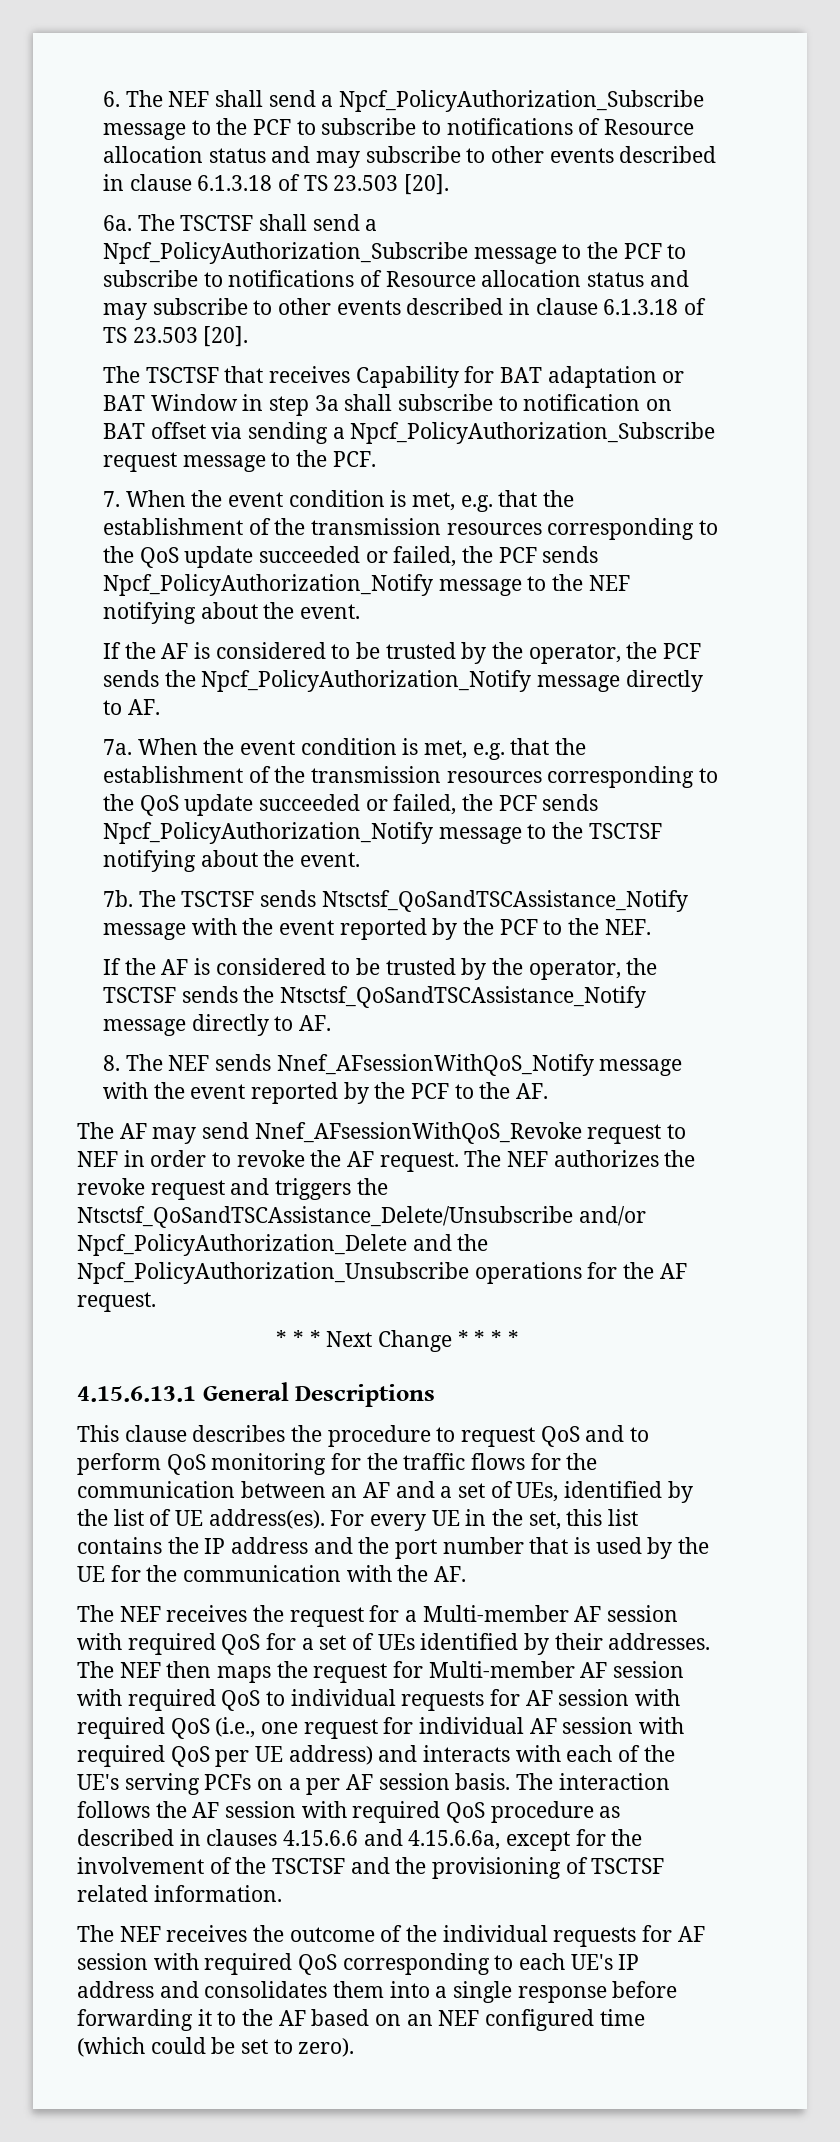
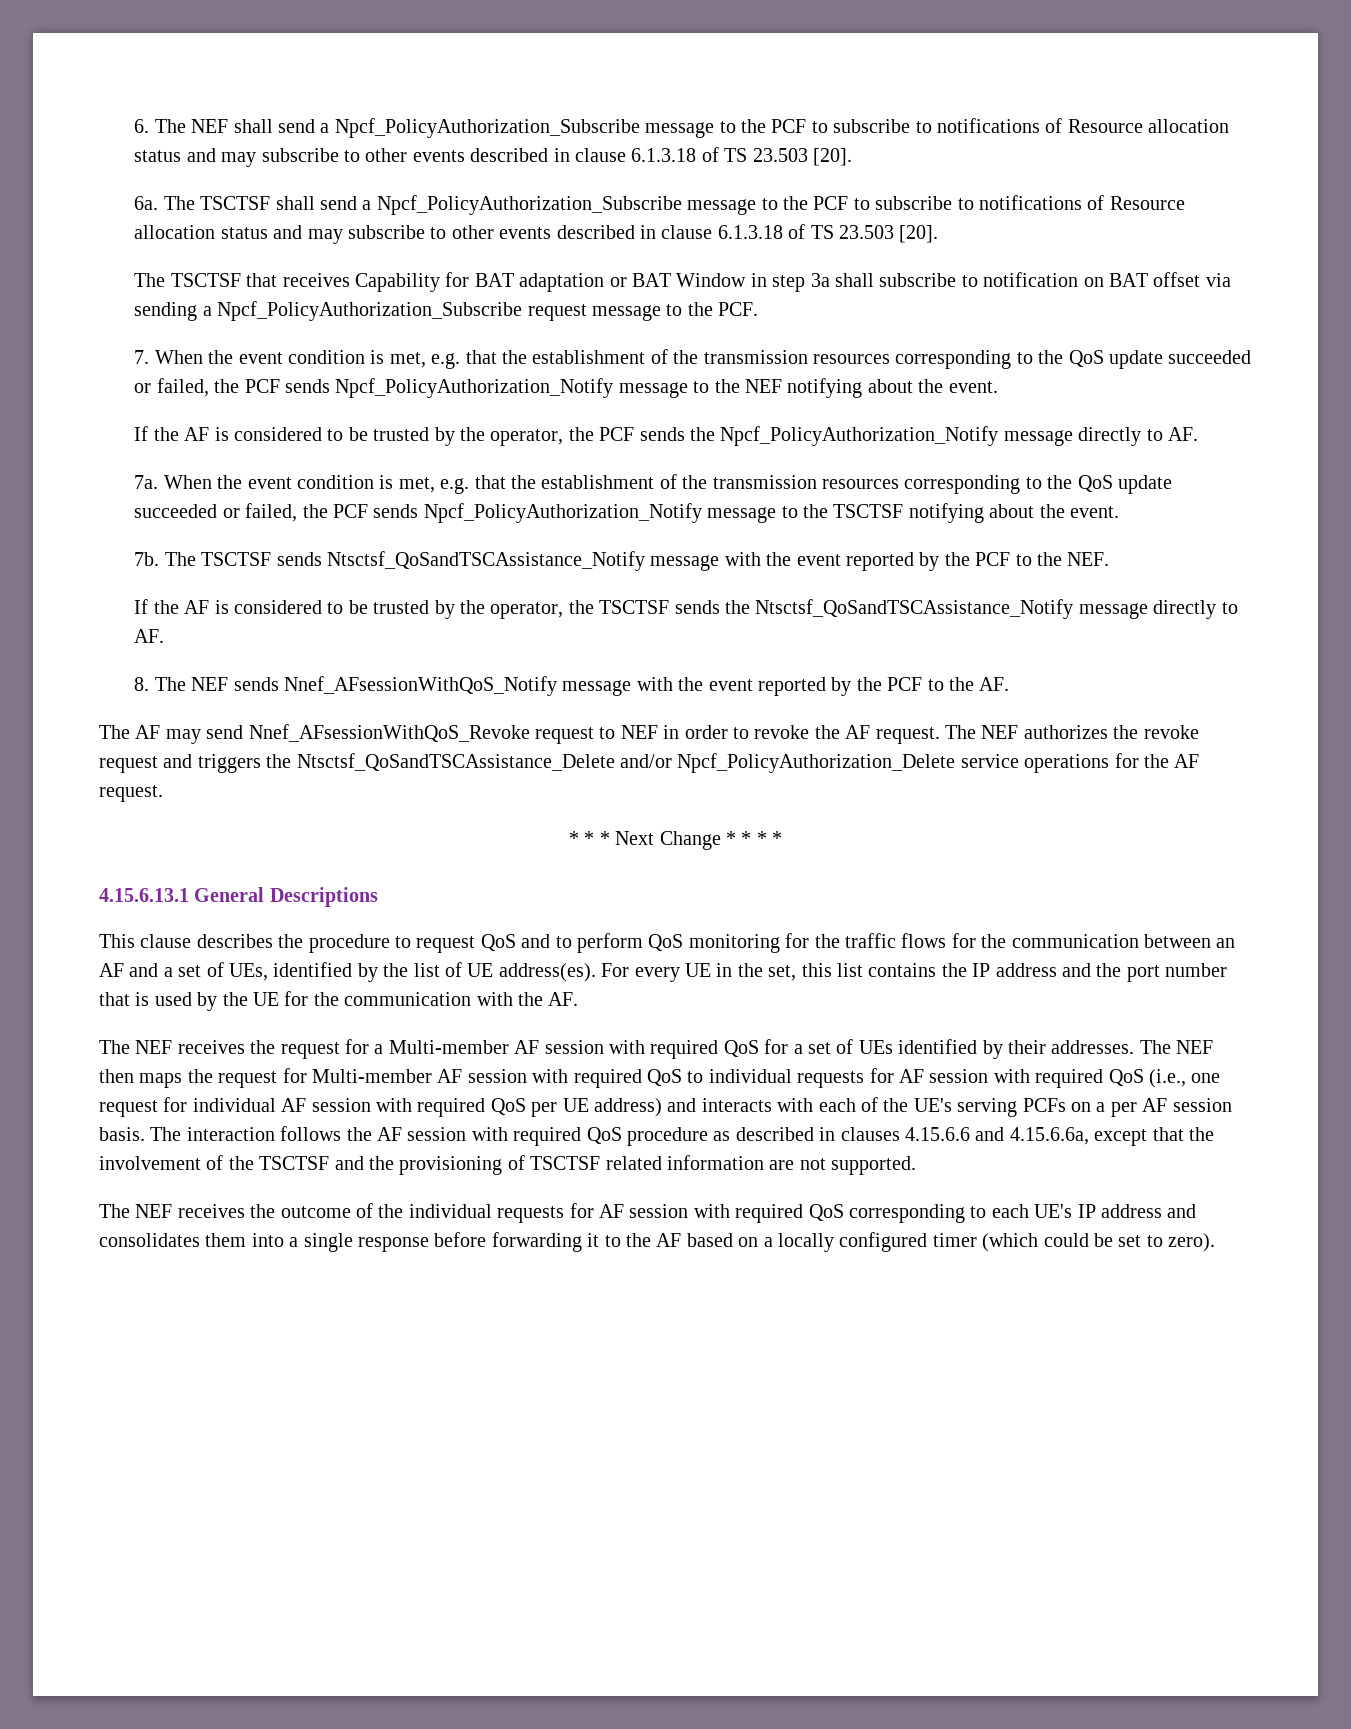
[77,1206,573,1228] Ntsctsf_QoSandTSCAssistance_Delete/Unsubscribe -> [296,753,615,771] Ntsctsf_QoSandTSCAssistance_Delete
[412,1234,489,1251] [77,1262,469,1284] and the Npcf_PolicyAuthorization_Unsubscribe -> [960,754,1019,768] service
[575,1829,606,1846] for -> [1152,1127,1184,1141] that
[153,1885,282,1902] information. -> [666,1155,917,1175] information are not supported.
[406,2009,645,2031] an NEF configured time -> [763,1232,977,1252] a locally configured timer

